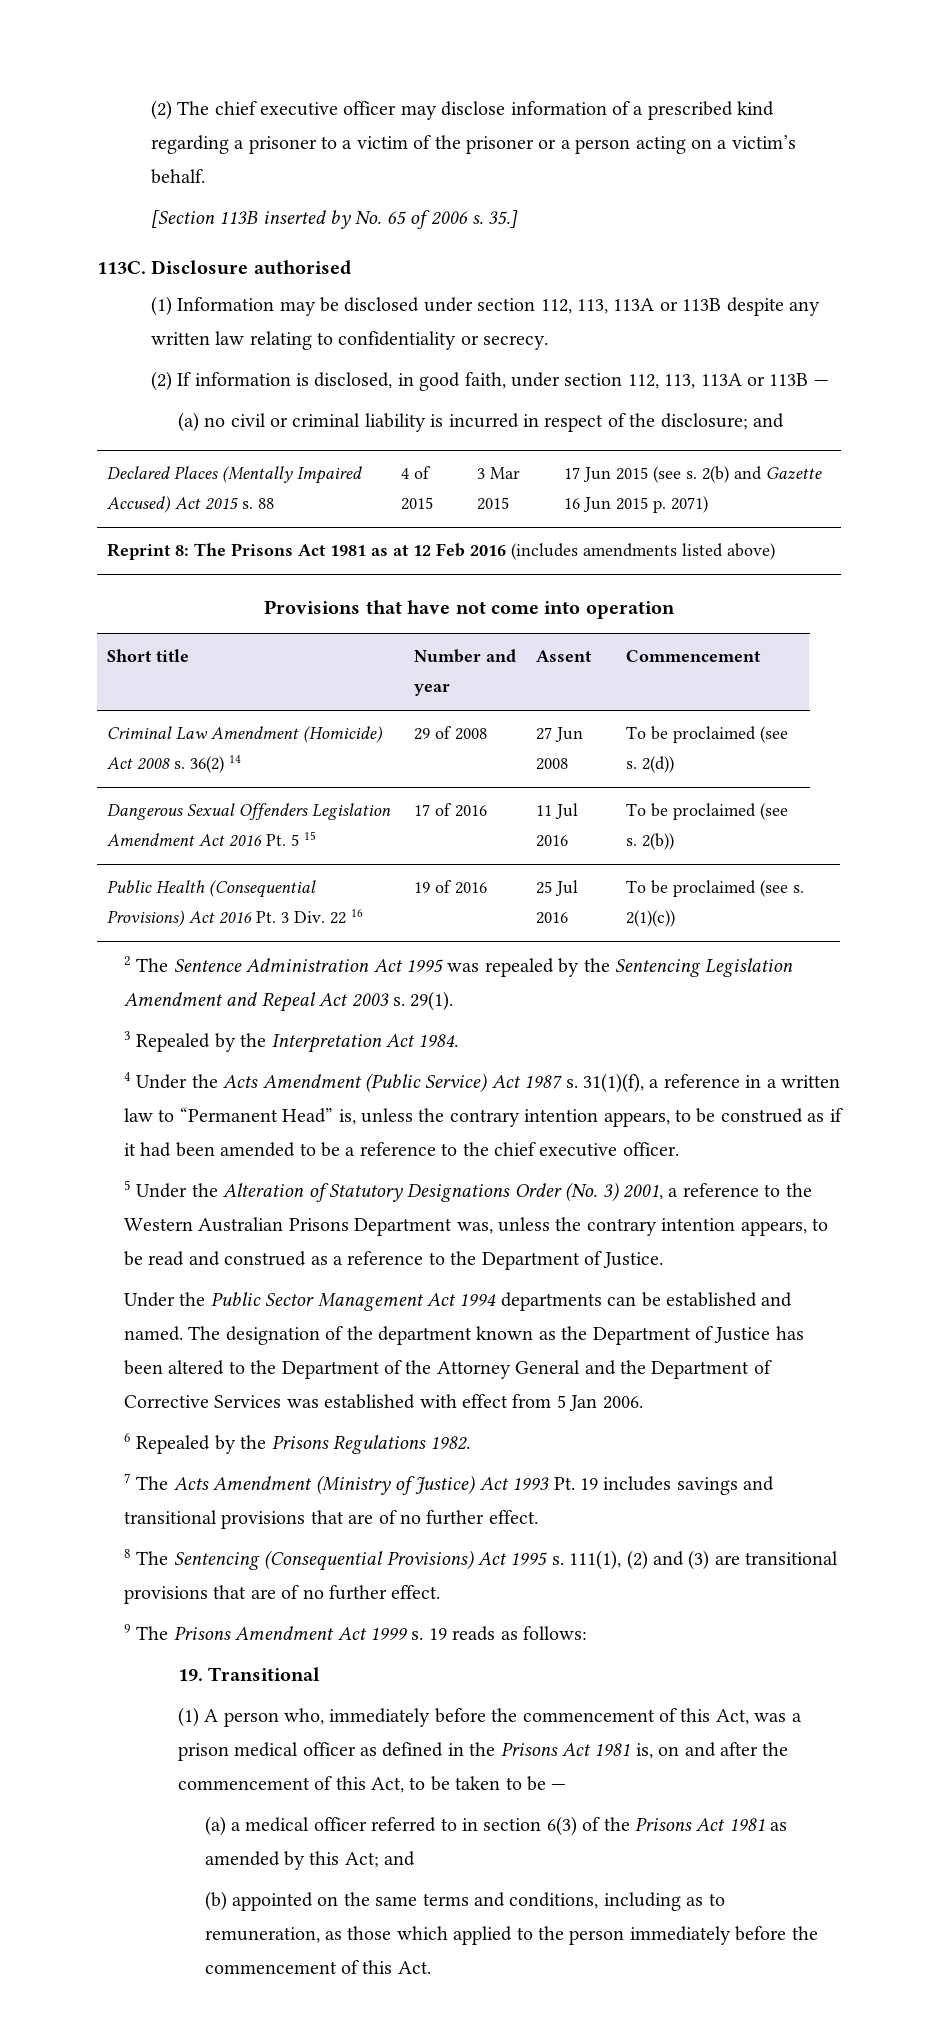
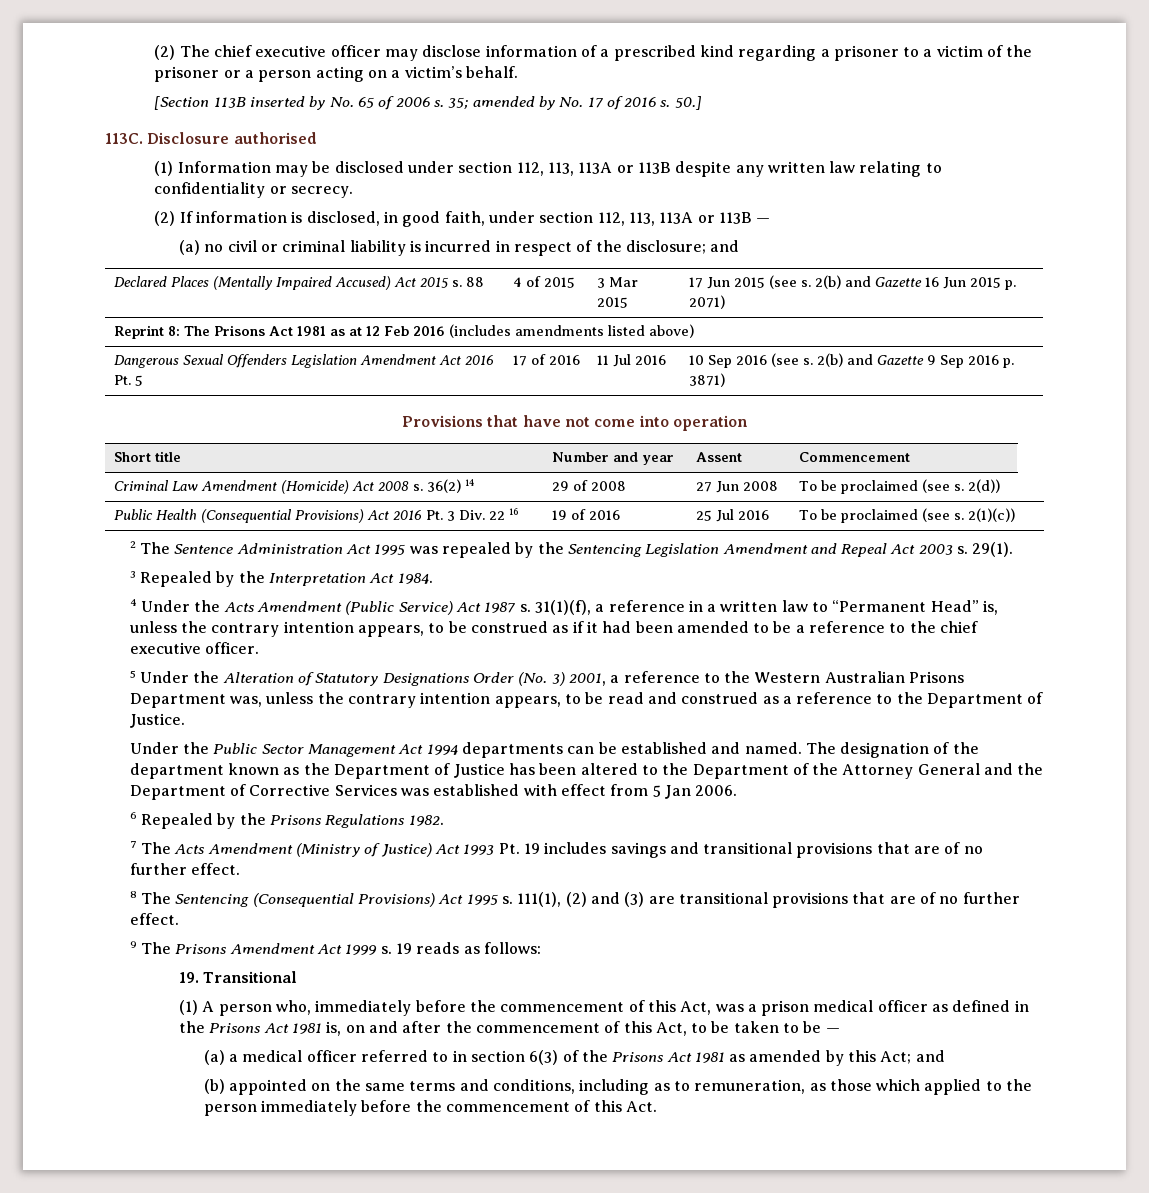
[488,210,519,228] 35.] -> [448,96,702,110] 35; amended by No. 17 of 2016 s. 50.]
(776, 551) none -> [113,354,494,368] [113,375,143,386] [512,354,580,366] [596,354,666,367] [688,353,1014,368] [688,373,725,387] // Dangerous Sexual Offenders Legislation Amendment Act 2016 Pt. 5 | 17 of 2016 | 11 Jul 2016 | 10 Sep 2016 (see s. 2(b) and Gazette 9 Sep 2016 p. 3871)
[107,803,392,820] [107,831,317,847] [414,803,488,817] [536,803,579,819] [536,835,569,847] [626,803,789,820] [626,833,675,850] // Dangerous Sexual Offenders Legislation Amendment Act 2016 Pt. 5 15 | 17 of 2016 | 11 Jul 2016 | To be proclaimed (see s. 2(b)) -> (1000, 486) none

